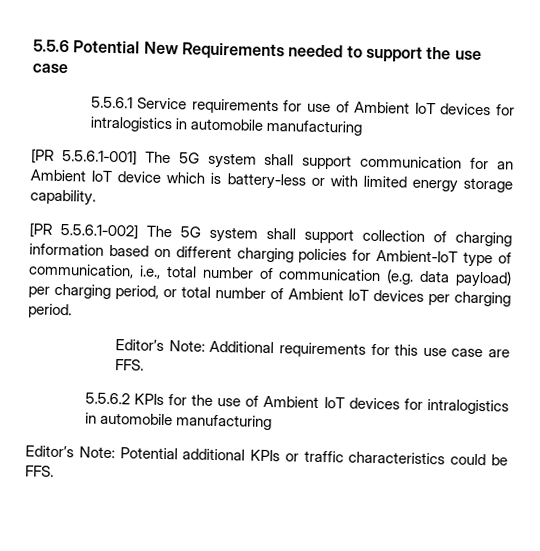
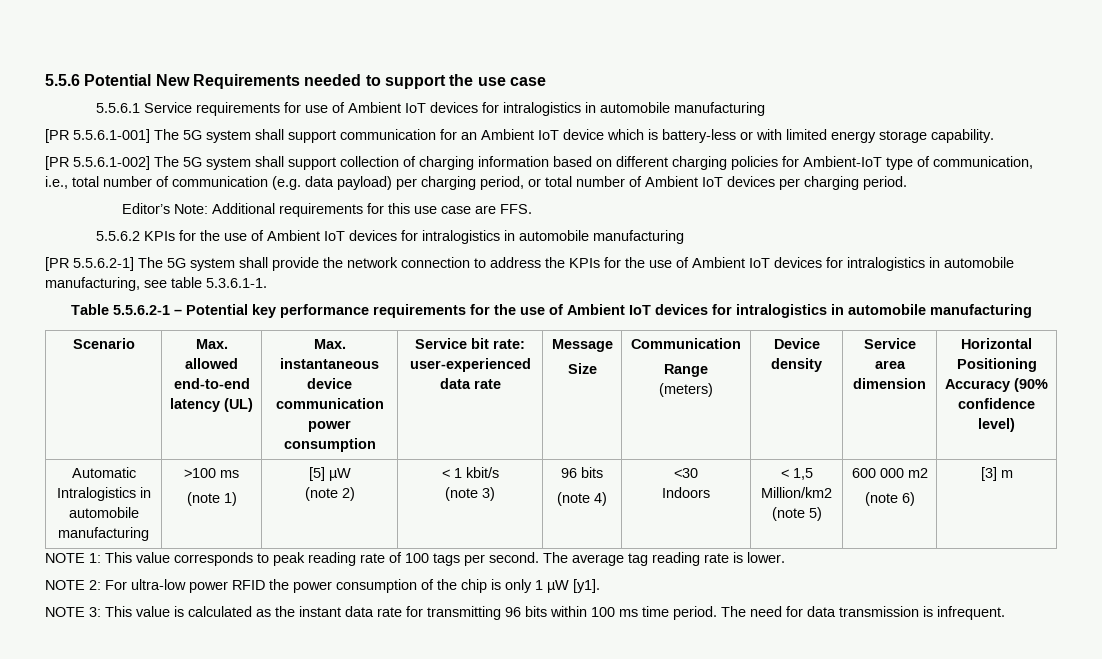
[25,445,508,466] [25,465,54,477] Editor’s Note: Potential additional KPIs or traffic characteristics could be FFS. -> [45,257,1014,271] [45,277,267,291] [70,304,1032,318] [72,338,135,349] [195,339,228,349] [185,358,238,369] [173,378,250,389] [170,398,253,412] [313,339,346,349] [280,358,379,369] [307,378,352,389] [275,398,384,409] [308,420,351,432] [283,438,376,452] [415,338,525,349] [409,358,531,372] [439,378,501,389] [551,339,613,352] [567,363,597,374] [631,338,741,349] [664,364,708,377] [659,383,713,397] [773,338,820,349] [771,358,822,372] [863,338,916,349] [874,360,906,369] [853,378,926,389] [961,338,1032,349] [956,358,1037,372] [945,378,1048,392] [958,398,1035,409] [978,418,1015,432] [71,467,136,478] [56,487,151,501] [68,507,139,518] [58,527,149,541] [184,468,239,478] [186,492,237,506] [308,467,351,481] [304,487,355,501] [441,467,499,478] [445,487,495,501] [561,467,603,478] [557,492,607,506] [674,468,698,478] [662,487,710,498] [780,468,813,480] [761,487,832,498] [771,507,822,521] [851,468,928,478] [864,492,915,506] [980,467,1013,481] [45,552,785,566] [45,579,600,593] [45,606,1005,620] [PR 5.5.6.2-1] The 5G system shall provide the network connection to address the KPIs for the use of Ambient IoT devices for intralogistics in automobile manufacturing, see table 5.3.6.1-1. // Table 5.5.6.2-1 – Potential key performance requirements for the use of Ambient IoT devices for intralogistics in automobile manufacturing // Scenario | Max. allowed end-to-end latency (UL) | Max. instantaneous device communication power consumption | Service bit rate: user-experienced data rate | Message // Size | Communication // Range // (meters) | Device density | Service area dimension | Horizontal Positioning Accuracy (90% confidence level) // Automatic Intralogistics in automobile manufacturing | >100 ms // (note 1) | [5] µW // (note 2) | < 1 kbit/s // (note 3) | 96 bits // (note 4) | <30 // Indoors | < 1,5 Million/km2 (note 5) | 600 000 m2 // (note 6) | [3] m // NOTE 1: This value corresponds to peak reading rate of 100 tags per second. The average tag reading rate is lower. // NOTE 2: For ultra-low power RFID the power consumption of the chip is only 1 µW [y1]. // NOTE 3: This value is calculated as the instant data rate for transmitting 96 bits within 100 ms time period. The need for data transmission is infrequent.

